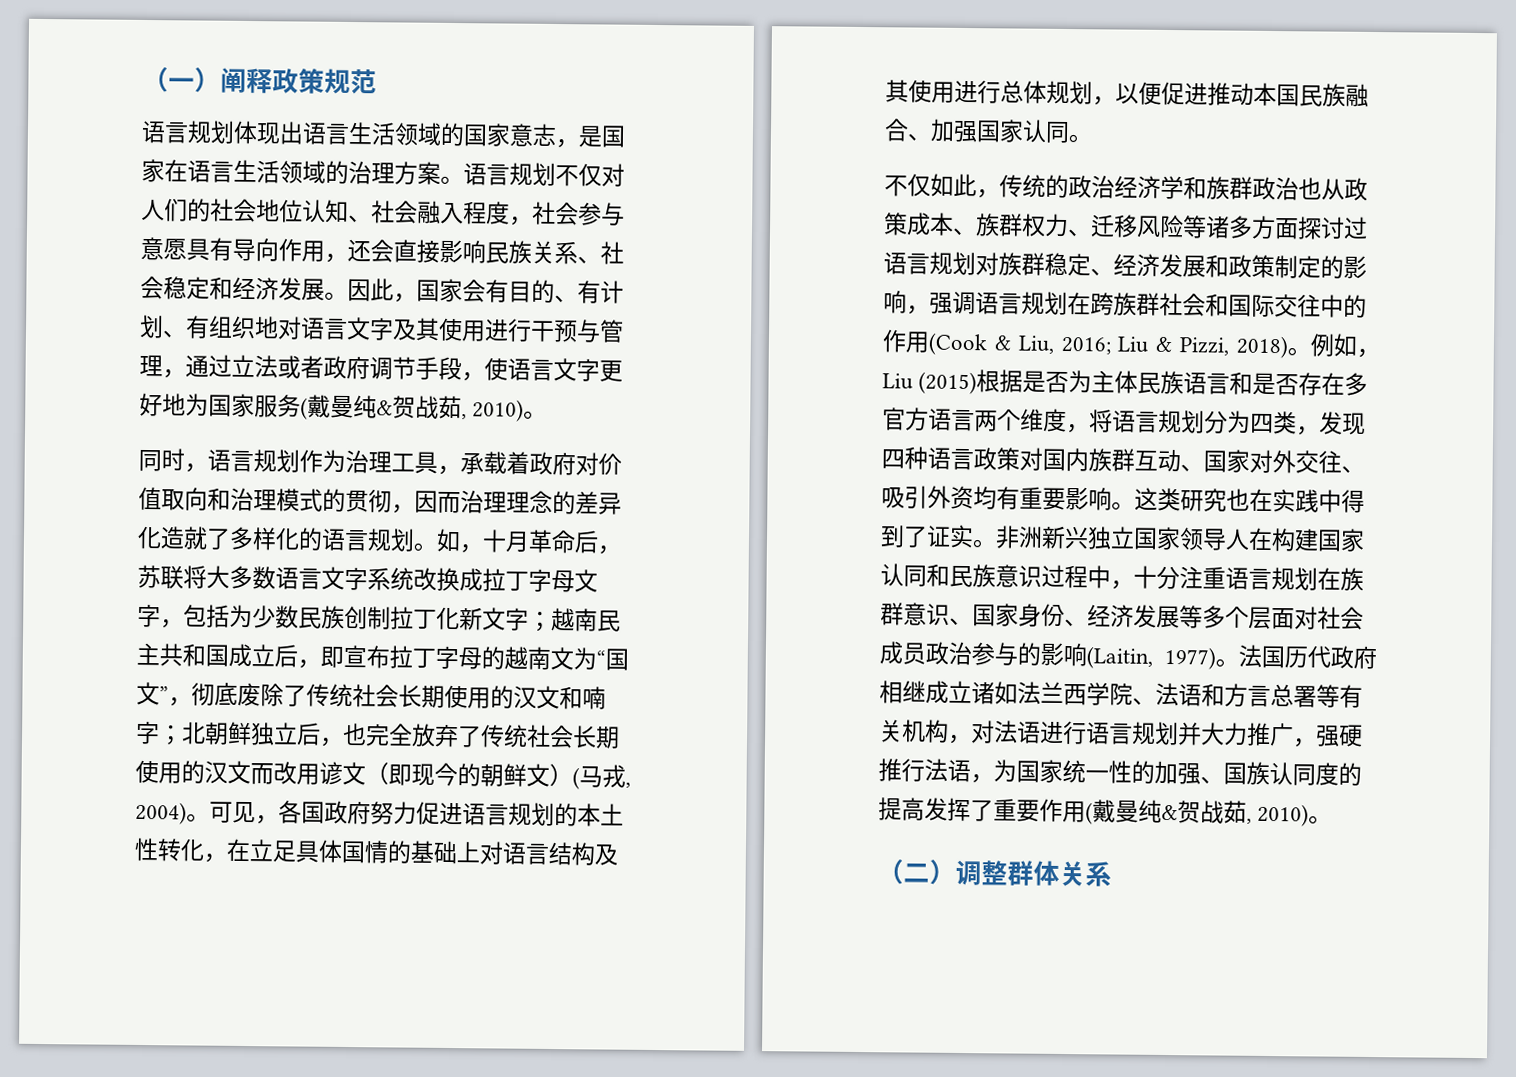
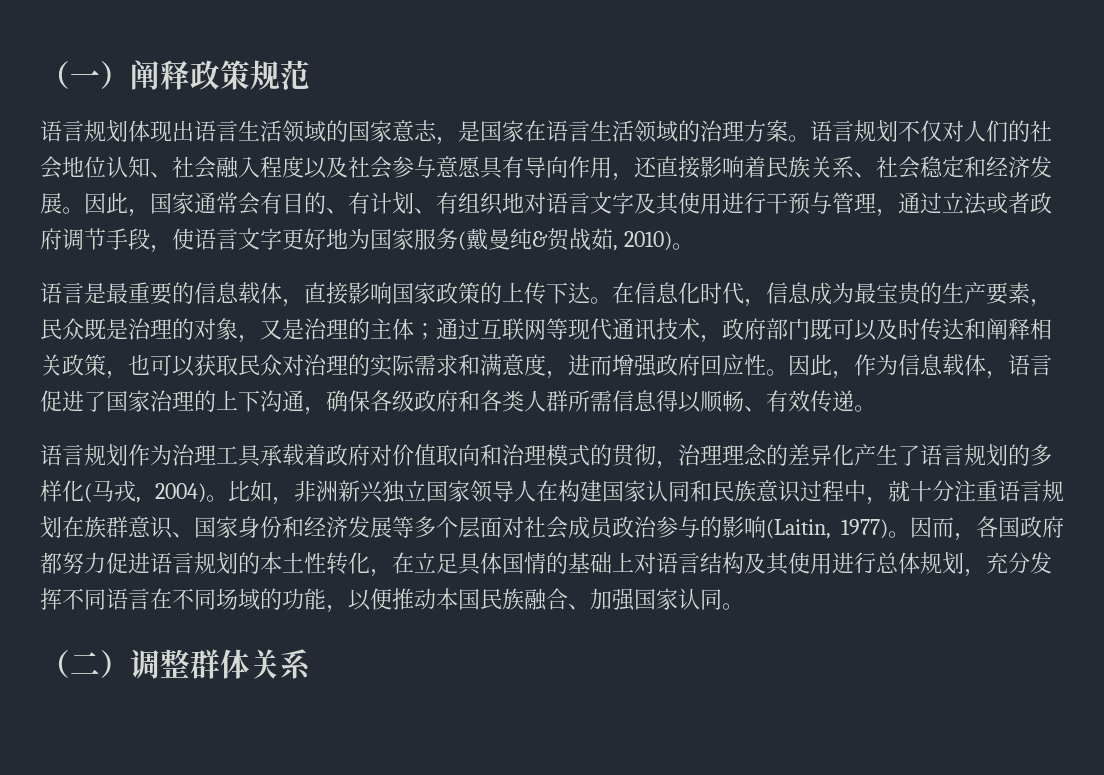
[509,216,533,226] ， -> [304,157,348,179] 以及
[370,239,486,264] 会直接影响 -> [656,156,766,178] 直接影响着
(463, 290) none -> [194,192,238,214] 通常
[138,448,208,473] 同时， -> [40,282,1052,307] [40,318,1052,343] [40,354,1052,379] [40,390,876,415] 语言是最重要的信息载体，直接影响国家政策的上传下达。在信息化时代，信息成为最宝贵的生产要素，民众既是治理的对象，又是治理的主体；通过互联网等现代通讯技术，政府部门既可以及时传达和阐释相关政策，也可以获取民众对治理的实际需求和满意度，进而增强政府回应性。因此，作为信息载体，语言促进了国家治理的上下沟通，确保各级政府和各类人群所需信息得以顺畅、有效传递。 //
[437,465,461,476] ， -> (261, 456) none
[414,490,461,514] 因而 -> (678, 465) none
[160,526,621,555] [137,564,598,593] [137,603,621,632] [136,642,629,671] [136,681,606,710] [135,720,620,749] [135,759,573,787] 造就了多样化的语言规划。如，十月革命后，苏联将大多数语言文字系统改换成拉丁字母文字，包括为少数民族创制拉丁化新文字；越南民主共和国成立后，即宣布拉丁字母的越南文为“国文”，彻底废除了传统社会长期使用的汉文和喃字；北朝鲜独立后，也完全放弃了传统社会长期使用的汉文而改用谚文（即现今的朝鲜文） -> [854,444,1052,466] [40,480,84,502] 产生了语言规划的多样化
[209,801,256,824] 可见 -> [227,480,1064,505] [40,516,954,539] 比如，非洲新兴独立国家领导人在构建国家认同和民族意识过程中，就十分注重语言规划在族群意识、国家身份和经济发展等多个层面对社会成员政治参与的影响(Laitin, 1977)。因而
(371, 812) none -> [40,552,62,574] 都
[1115,81,1208,106] 以便促进 -> [986,552,1052,574] [40,588,392,613] 充分发挥不同语言在不同场域的功能，以便
[884,173,1368,201] [883,212,1368,240] [883,251,1367,279] [883,290,1367,318] [882,329,1380,359] [882,369,1369,396] [882,407,1366,436] [881,446,1365,474] [881,485,1365,513] [880,524,1365,552] [880,563,1364,591] [880,602,1364,630] [879,641,1377,670] [879,680,1363,708] [879,719,1363,748] [878,758,1362,786] [878,797,1333,827] // 不仅如此，传统的政治经济学和族群政治也从政策成本、族群权力、迁移风险等诸多方面探讨过语言规划对族群稳定、经济发展和政策制定的影响，强调语言规划在跨族群社会和国际交往中的作用(Cook & Liu, 2016; Liu & Pizzi, 2018)。例如，Liu (2015)根据是否为主体民族语言和是否存在多官方语言两个维度，将语言规划分为四类，发现四种语言政策对国内族群互动、国家对外交往、吸引外资均有重要影响。这类研究也在实践中得到了证实。非洲新兴独立国家领导人在构建国家认同和民族意识过程中，十分注重语言规划在族群意识、国家身份、经济发展等多个层面对社会成员政治参与的影响(Laitin, 1977)。法国历代政府相继成立诸如法兰西学院、法语和方言总署等有关机构，对法语进行语言规划并大力推广，强硬推行法语，为国家统一性的加强、国族认同度的提高发挥了重要作用(戴曼纯&贺战茹, 2010)。 -> (744, 606) none

